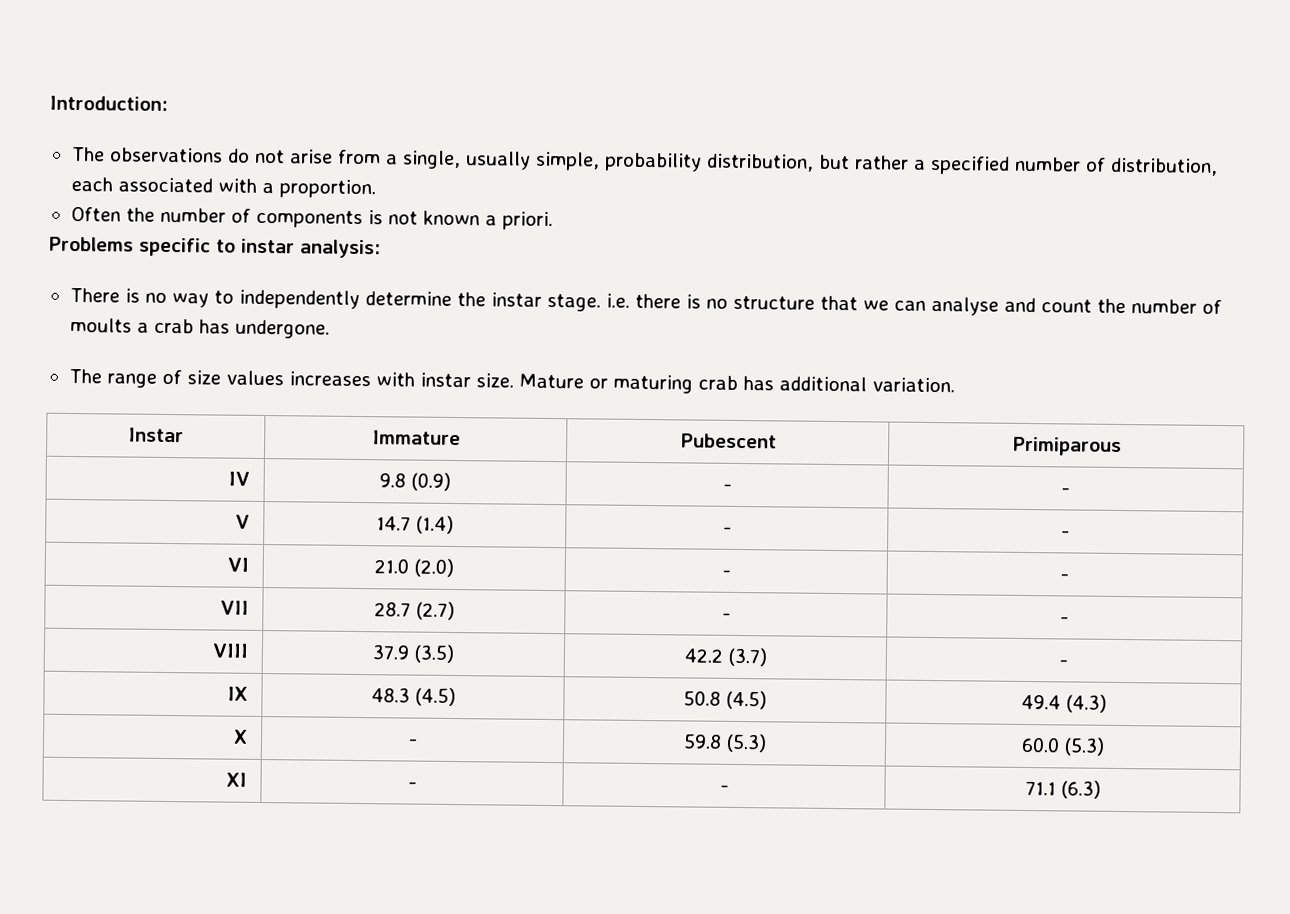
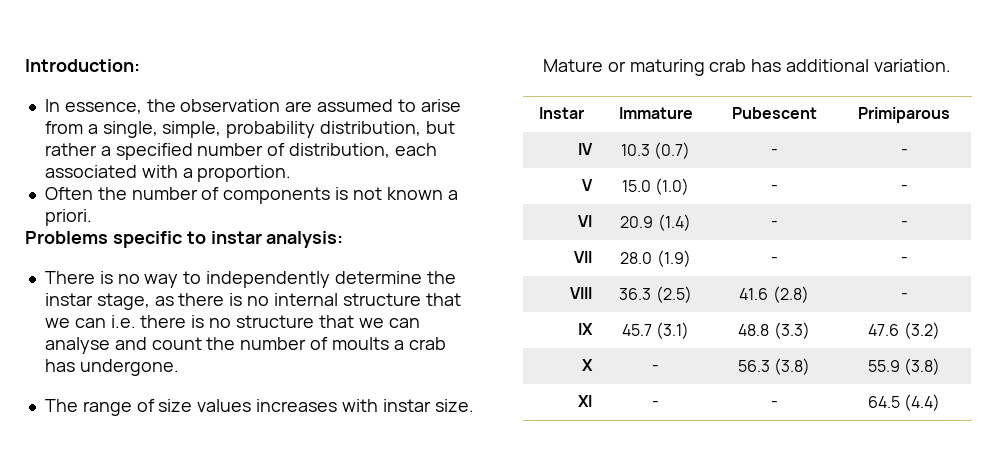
[71,146,285,164] The observations do not -> [44,99,416,114] In essence, the observation are assumed to
[465,151,531,170] usually -> (158, 129) none
[546,293,601,312] stage. -> [96,293,461,310] [44,318,106,328] stage, as there is no internal structure that we can
[379,472,451,491] 9.8 (0.9) -> [620,142,691,159] 10.3 (0.7)
[376,515,454,534] 14.7 (1.4) -> [621,178,690,195] 15.0 (1.0)
[374,558,454,578] 21.0 (2.0) -> [620,214,691,231] 20.9 (1.4)
[373,601,455,621] 28.7 (2.7) -> [620,250,691,267] 28.0 (1.9)
[372,644,455,664] [683,647,768,667] [1059,659,1068,667] [226,686,248,701] [370,687,456,707] [683,690,767,710] [1020,694,1107,713] [232,729,248,744] [407,738,418,746] [682,733,767,753] [1021,736,1105,756] 37.9 (3.5) | 42.2 (3.7) | - // IX | 48.3 (4.5) | 50.8 (4.5) | 49.4 (4.3) // X | - | 59.8 (5.3) | 60.0 (5.3) -> [619,286,692,303] [739,286,809,303] [900,293,908,299] [578,323,594,335] [621,322,690,339] [738,322,810,339] [868,322,940,339] [582,359,594,371] [652,365,659,371] [737,358,811,375] [867,358,941,375] 36.3 (2.5) | 41.6 (2.8) | - // IX | 45.7 (3.1) | 48.8 (3.3) | 47.6 (3.2) // X | - | 56.3 (3.8) | 55.9 (3.8)
[1024,780,1101,799] 71.1 (6.3) -> [867,394,941,411] 64.5 (4.4)

